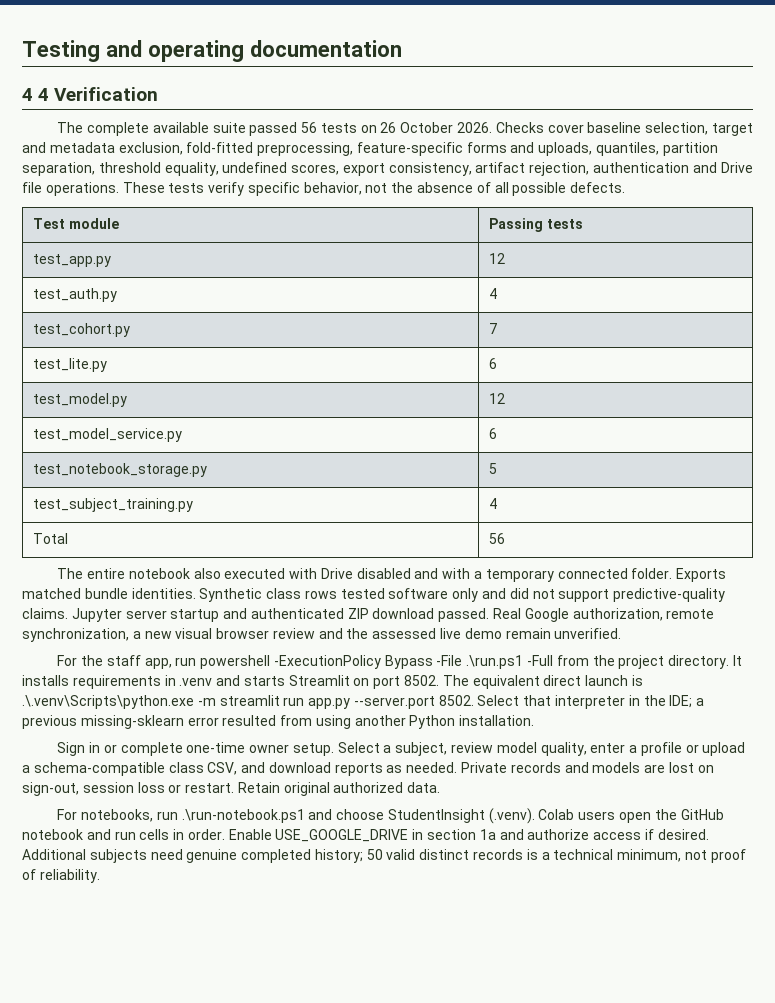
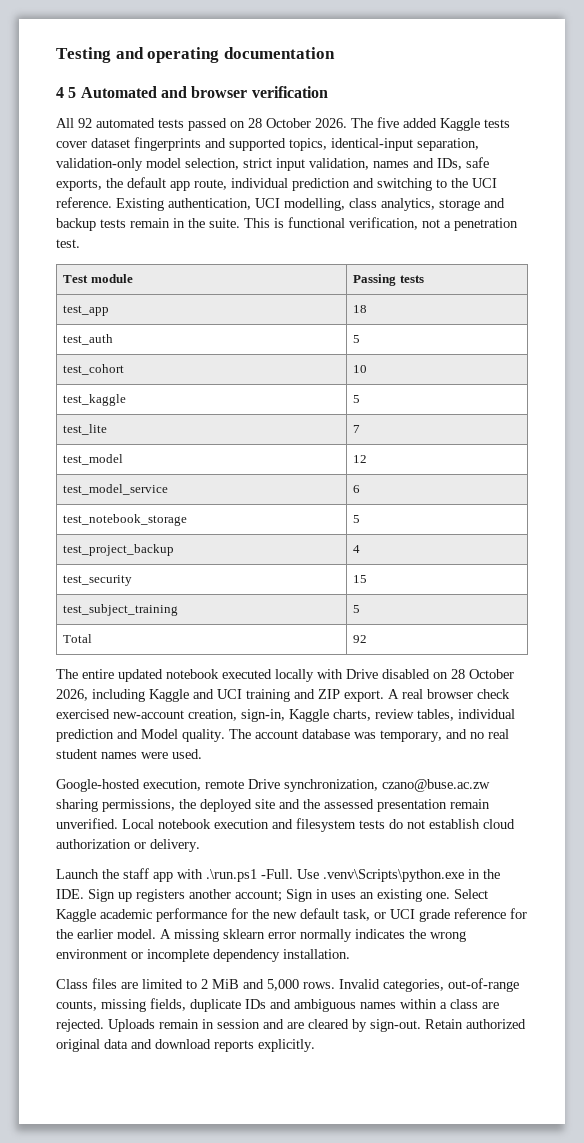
[38,87,159,101] [57,122,753,136] [22,142,718,156] [22,162,753,176] [22,182,626,196] [32,218,119,229] [488,218,583,232] [32,254,111,267] [488,253,505,264] [32,288,117,302] [488,288,497,299] [32,323,130,337] [488,323,497,334] [32,358,107,372] [488,358,497,369] [32,393,127,407] [488,393,505,404] [32,428,182,442] [488,428,497,439] [32,463,207,477] [488,463,497,474] [32,498,193,512] [488,498,497,509] 4 Verification // The complete available suite passed 56 tests on 26 October 2026. Checks cover baseline selection, target and metadata exclusion, fold-fitted preprocessing, feature-specific forms and uploads, quantiles, partition separation, threshold equality, undefined scores, export consistency, artifact rejection, authentication and Drive file operations. These tests verify specific behavior, not the absence of all possible defects. // Test module | Passing tests // test_app.py | 12 // test_auth.py | 4 // test_cohort.py | 7 // test_lite.py | 6 // test_model.py | 12 // test_model_service.py | 6 // test_notebook_storage.py | 5 // test_subject_training.py | 4 -> [68,86,328,98] [56,117,510,131] [56,137,479,151] [56,157,489,171] [56,177,497,191] [56,197,505,211] [56,217,518,231] [56,239,80,248] [63,274,133,283] [353,274,424,286] [63,305,110,316] [353,305,368,313] [63,334,114,345] [353,335,361,343] [63,364,125,375] [353,365,368,373] [63,394,127,406] [353,395,361,403] [63,424,108,435] [353,425,361,433] [63,454,124,465] [353,455,368,463] [63,484,169,495] [353,485,361,493] [63,514,188,526] [353,515,361,523] [63,544,175,556] [353,545,361,553] [63,575,133,586] [353,575,368,583] [63,604,179,616] [353,605,361,613] 5 Automated and browser verification // All 92 automated tests passed on 28 October 2026. The five added Kaggle tests cover dataset fingerprints and supported topics, identical-input separation, validation-only model selection, strict input validation, names and IDs, safe exports, the default app route, individual prediction and switching to the UCI reference. Existing authentication, UCI modelling, class analytics, storage and backup tests remain in the suite. This is functional verification, not a penetration test. // Test module | Passing tests // test_app | 18 // test_auth | 5 // test_cohort | 10 // test_kaggle | 5 // test_lite | 7 // test_model | 12 // test_model_service | 6 // test_notebook_storage | 5 // test_project_backup | 4 // test_security | 15 // test_subject_training | 5
[488,533,505,544] 56 -> [353,635,368,643] 92
[128,568,727,582] [22,588,726,602] [22,608,715,622] [22,628,315,642] notebook also executed with Drive disabled and with a temporary connected folder. Exports matched bundle identities. Synthetic class rows tested software only and did not support predictive-quality claims. Jupyter server startup and authenticated ZIP download passed. Real Google authorization, remote synchronization, a new visual browser review -> [118,669,514,682] [56,689,510,702] [56,709,515,722] [56,729,509,742] [56,749,202,759] [56,779,490,792] [56,799,275,812] updated notebook executed locally with Drive disabled on 28 October 2026, including Kaggle and UCI training and ZIP export. A real browser check exercised new-account creation, sign-in, Kaggle charts, review tables, individual prediction and Model quality. The account database was temporary, and no real student names were used. // Google-hosted execution, remote Drive synchronization, czano@buse.ac.zw sharing permissions, the deployed site
[440,628,502,639] live demo -> [377,799,447,812] presentation
[57,655,742,669] [22,675,643,689] [22,695,705,709] [22,715,535,729] [57,742,746,756] [22,762,714,776] [22,782,441,796] [57,808,724,824] [22,829,709,842] [22,849,746,863] [22,869,100,883] // For the staff app, run powershell -ExecutionPolicy Bypass -File .\run.ps1 -Full from the project directory. It installs requirements in .venv and starts Streamlit on port 8502. The equivalent direct launch is .\.venv\Scripts\python.exe -m streamlit run app.py --server.port 8502. Select that interpreter in the IDE; a previous missing-sklearn error resulted from using another Python installation. // Sign in or complete one-time owner setup. Select a subject, review model quality, enter a profile or upload a schema-compatible class CSV, and download reports as needed. Private records and models are lost on sign-out, session loss or restart. Retain original authorized data. // For notebooks, run .\run-notebook.ps1 and choose StudentInsight (.venv). Colab users open the GitHub notebook and run cells in order. Enable USE_GOOGLE_DRIVE in section 1a and authorize access if desired. Additional subjects need genuine completed history; 50 valid distinct records is a technical minimum, not proof of reliability. -> [122,818,515,832] [56,839,200,852] [56,868,500,882] [56,889,488,902] [56,908,527,922] [56,929,466,942] [56,949,350,962] [56,978,519,992] [56,998,499,1012] [56,1019,526,1032] [56,1039,315,1052] Local notebook execution and filesystem tests do not establish cloud authorization or delivery. // Launch the staff app with .\run.ps1 -Full. Use .venv\Scripts\python.exe in the IDE. Sign up registers another account; Sign in uses an existing one. Select Kaggle academic performance for the new default task, or UCI grade reference for the earlier model. A missing sklearn error normally indicates the wrong environment or incomplete dependency installation. // Class files are limited to 2 MiB and 5,000 rows. Invalid categories, out-of-range counts, missing fields, duplicate IDs and ambiguous names within a class are rejected. Uploads remain in session and are cleared by sign-out. Retain authorized original data and download reports explicitly.

